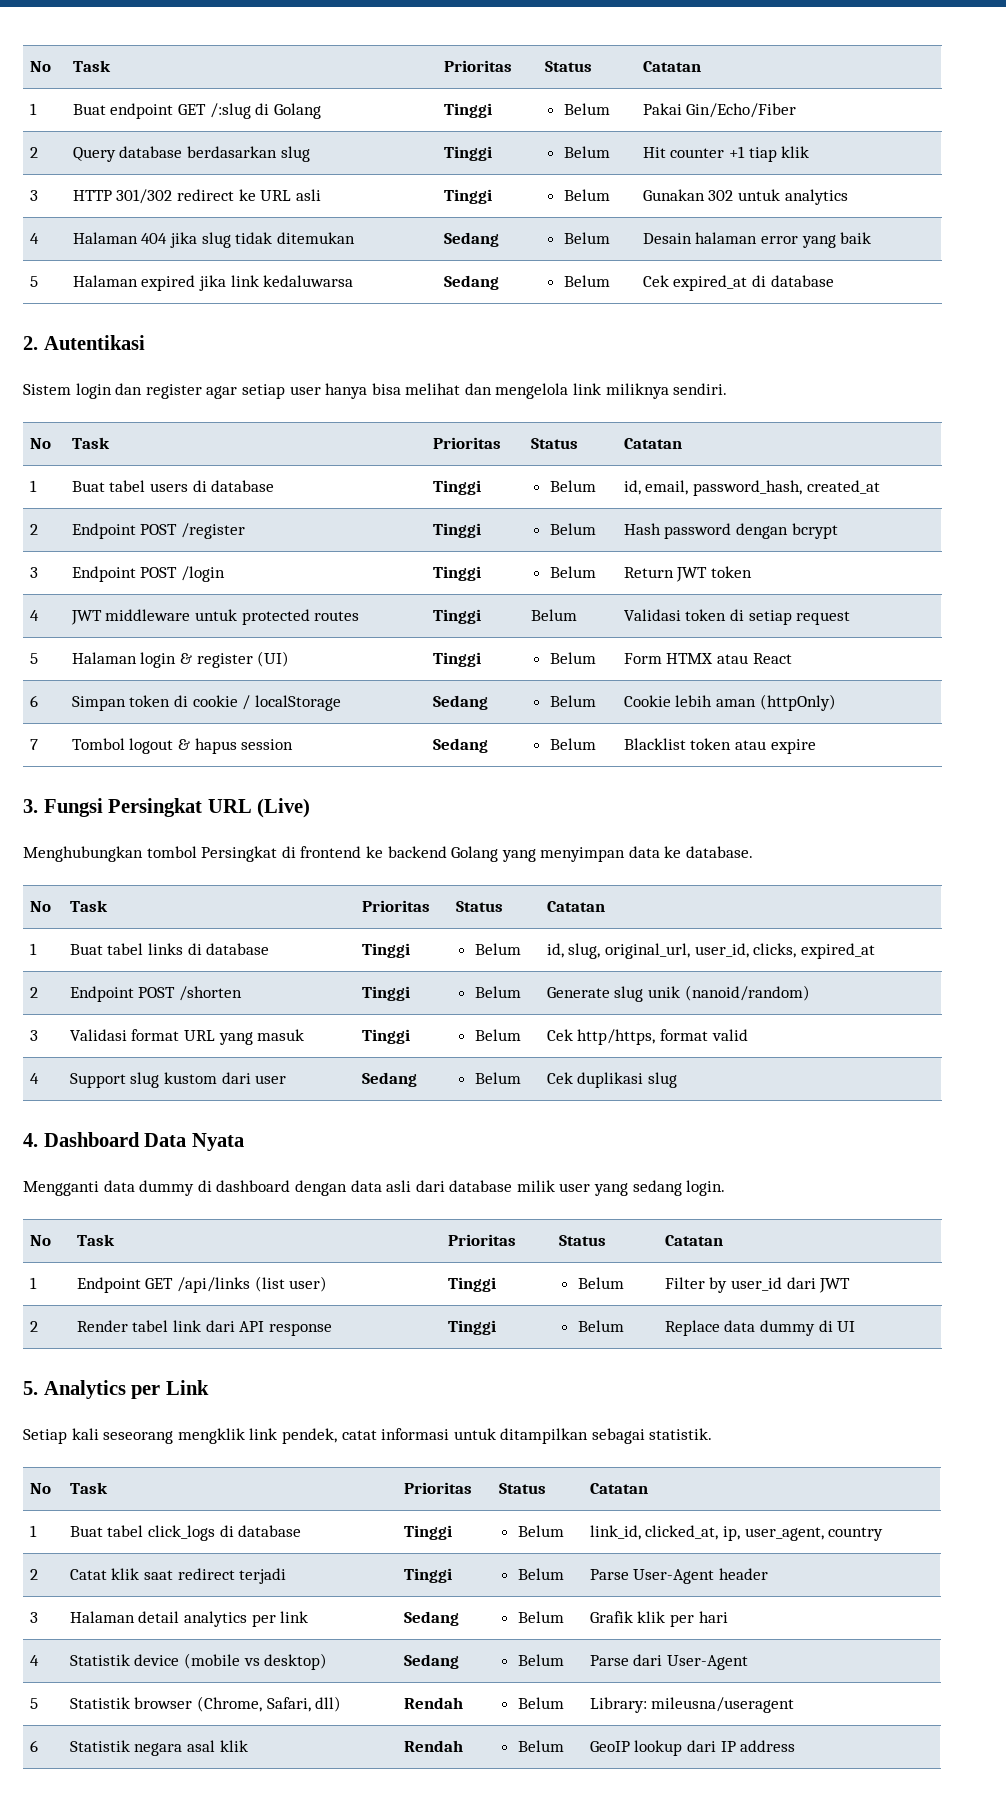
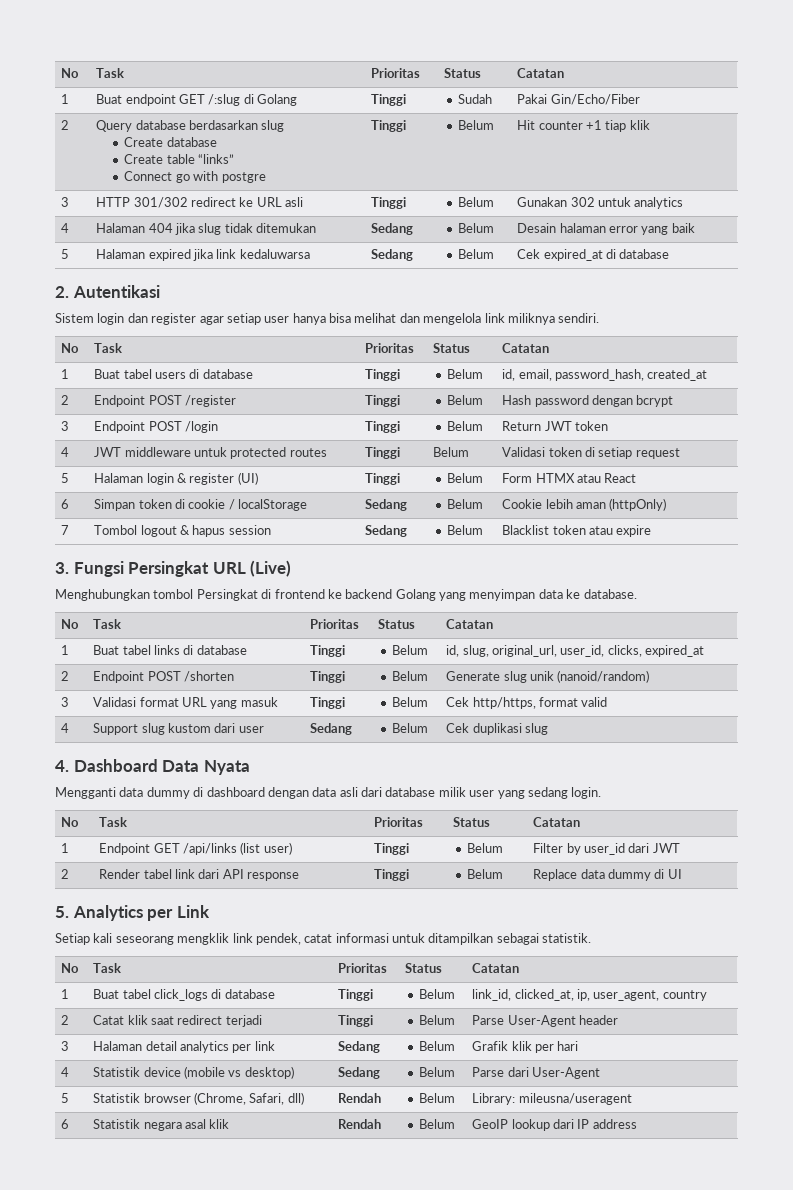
[563,103,610,115] Belum -> [458,94,493,104] Sudah
(310, 154) none -> [124,137,217,147] [124,154,235,164] [124,171,266,183] // Create database // Create table “links” // Connect go with postgre

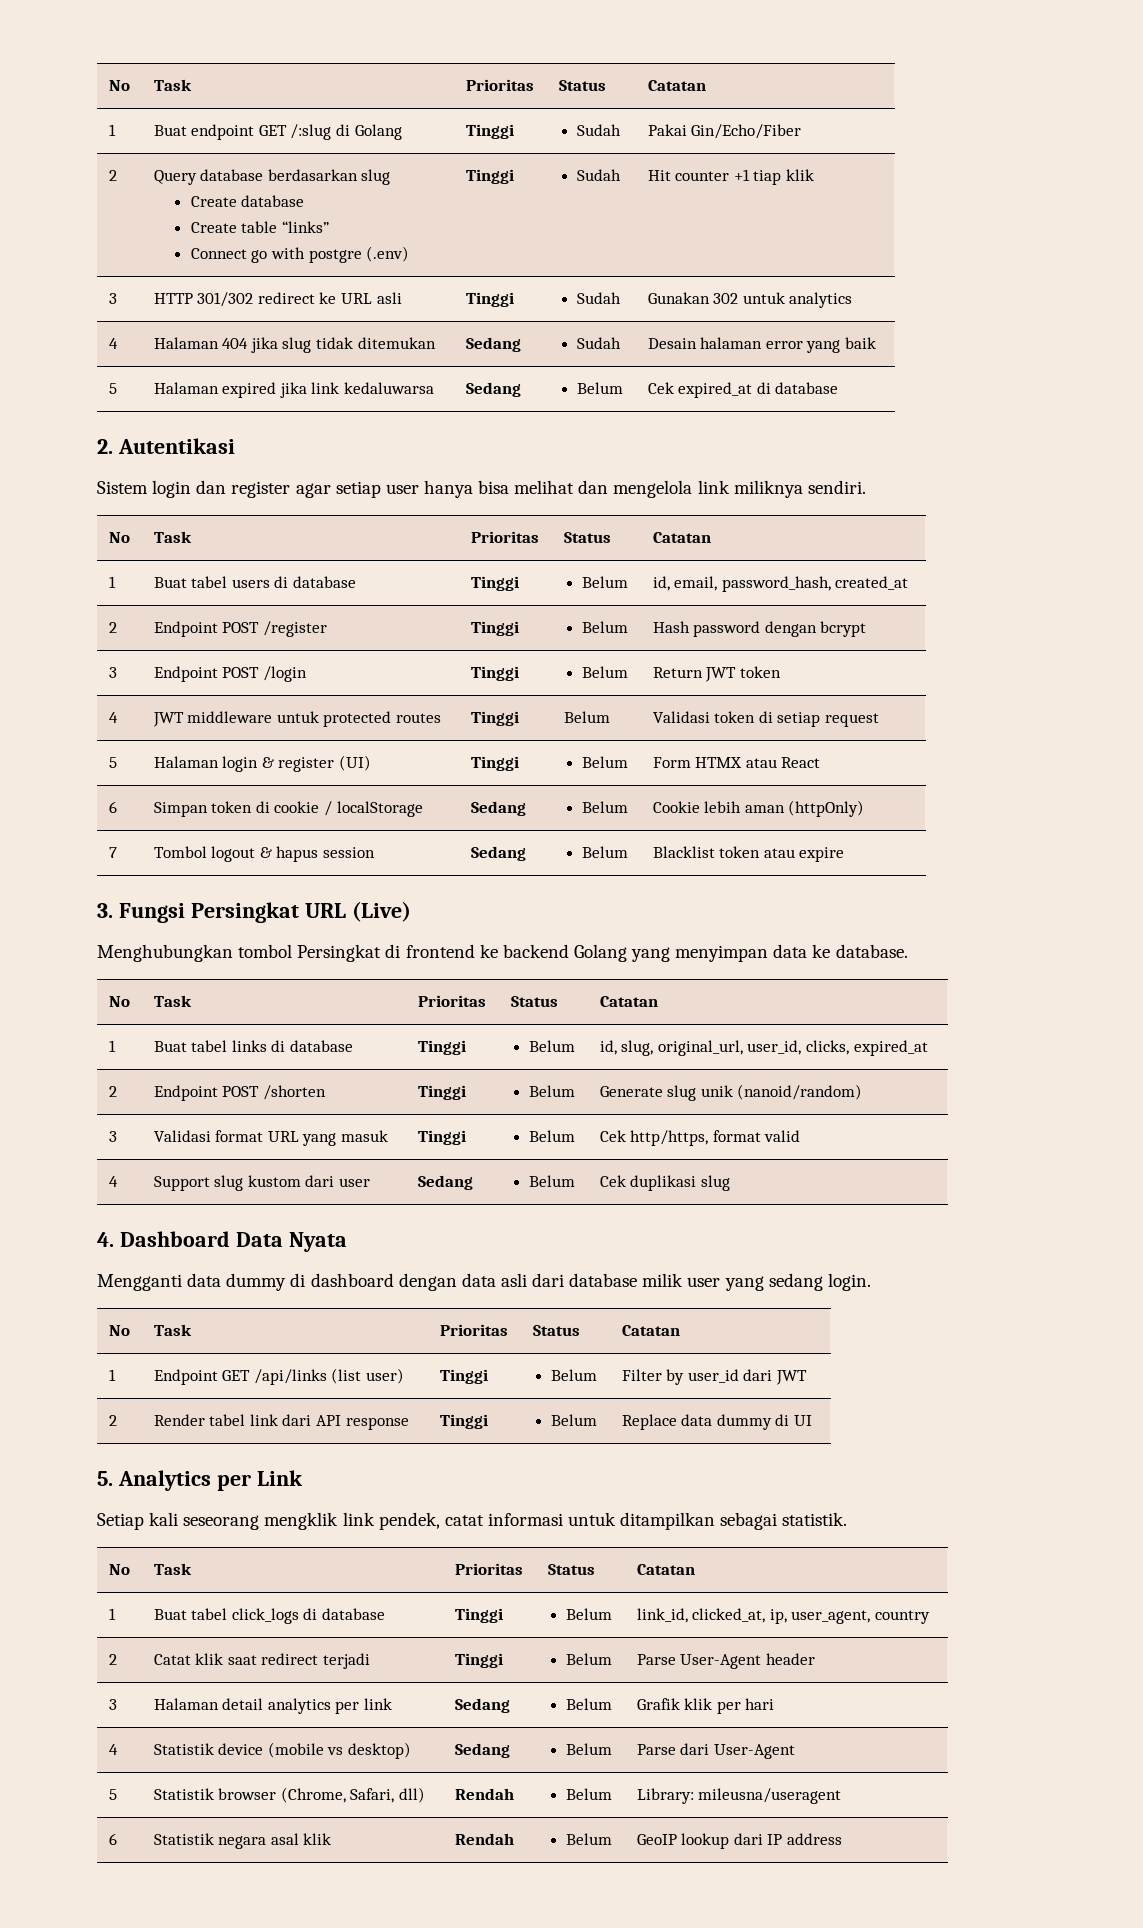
[371,120,407,132] [458,120,495,130] | Tinggi | Belum -> [366,246,410,262] [465,169,514,184] [577,169,622,181] (.env) | Tinggi | Sudah
[458,197,495,207] Belum -> [577,292,622,304] Sudah
[458,223,495,233] Belum -> [577,337,622,349] Sudah

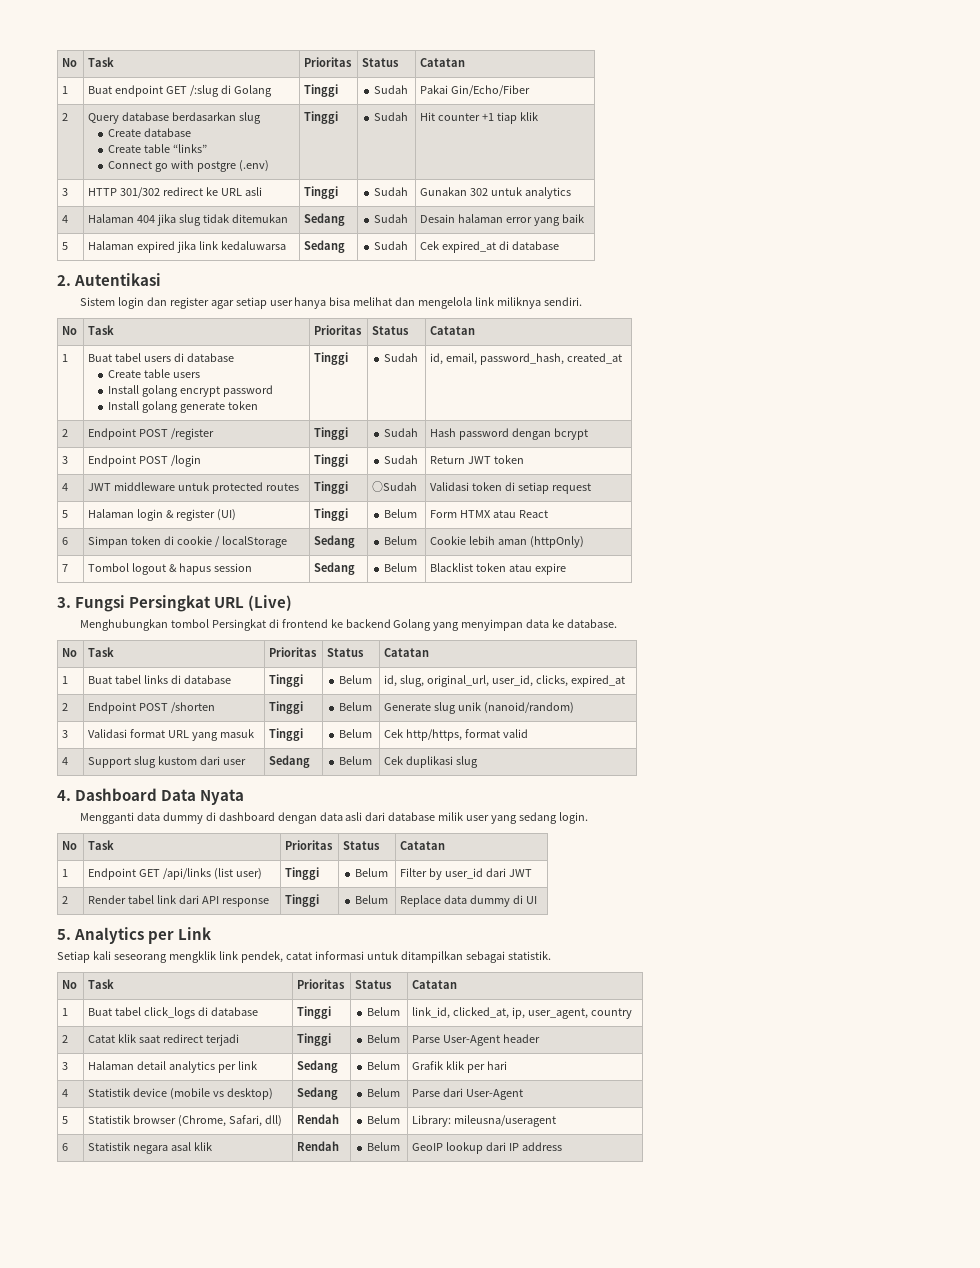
[577,382,624,394] Belum -> [374,241,409,250] Sudah
[470,576,519,591] [582,576,629,588] | Tinggi | Belum -> [107,369,200,378] [107,385,273,397] [107,401,258,413] [314,352,349,365] [384,353,419,362] // Create table users // Install golang encrypt password // Install golang generate token | Tinggi | Sudah
[582,621,629,633] Belum -> [384,428,419,437] Sudah
[582,666,629,678] Belum -> [384,455,419,464] Sudah
[563,711,610,723] Belum -> [372,481,418,492] ○Sudah

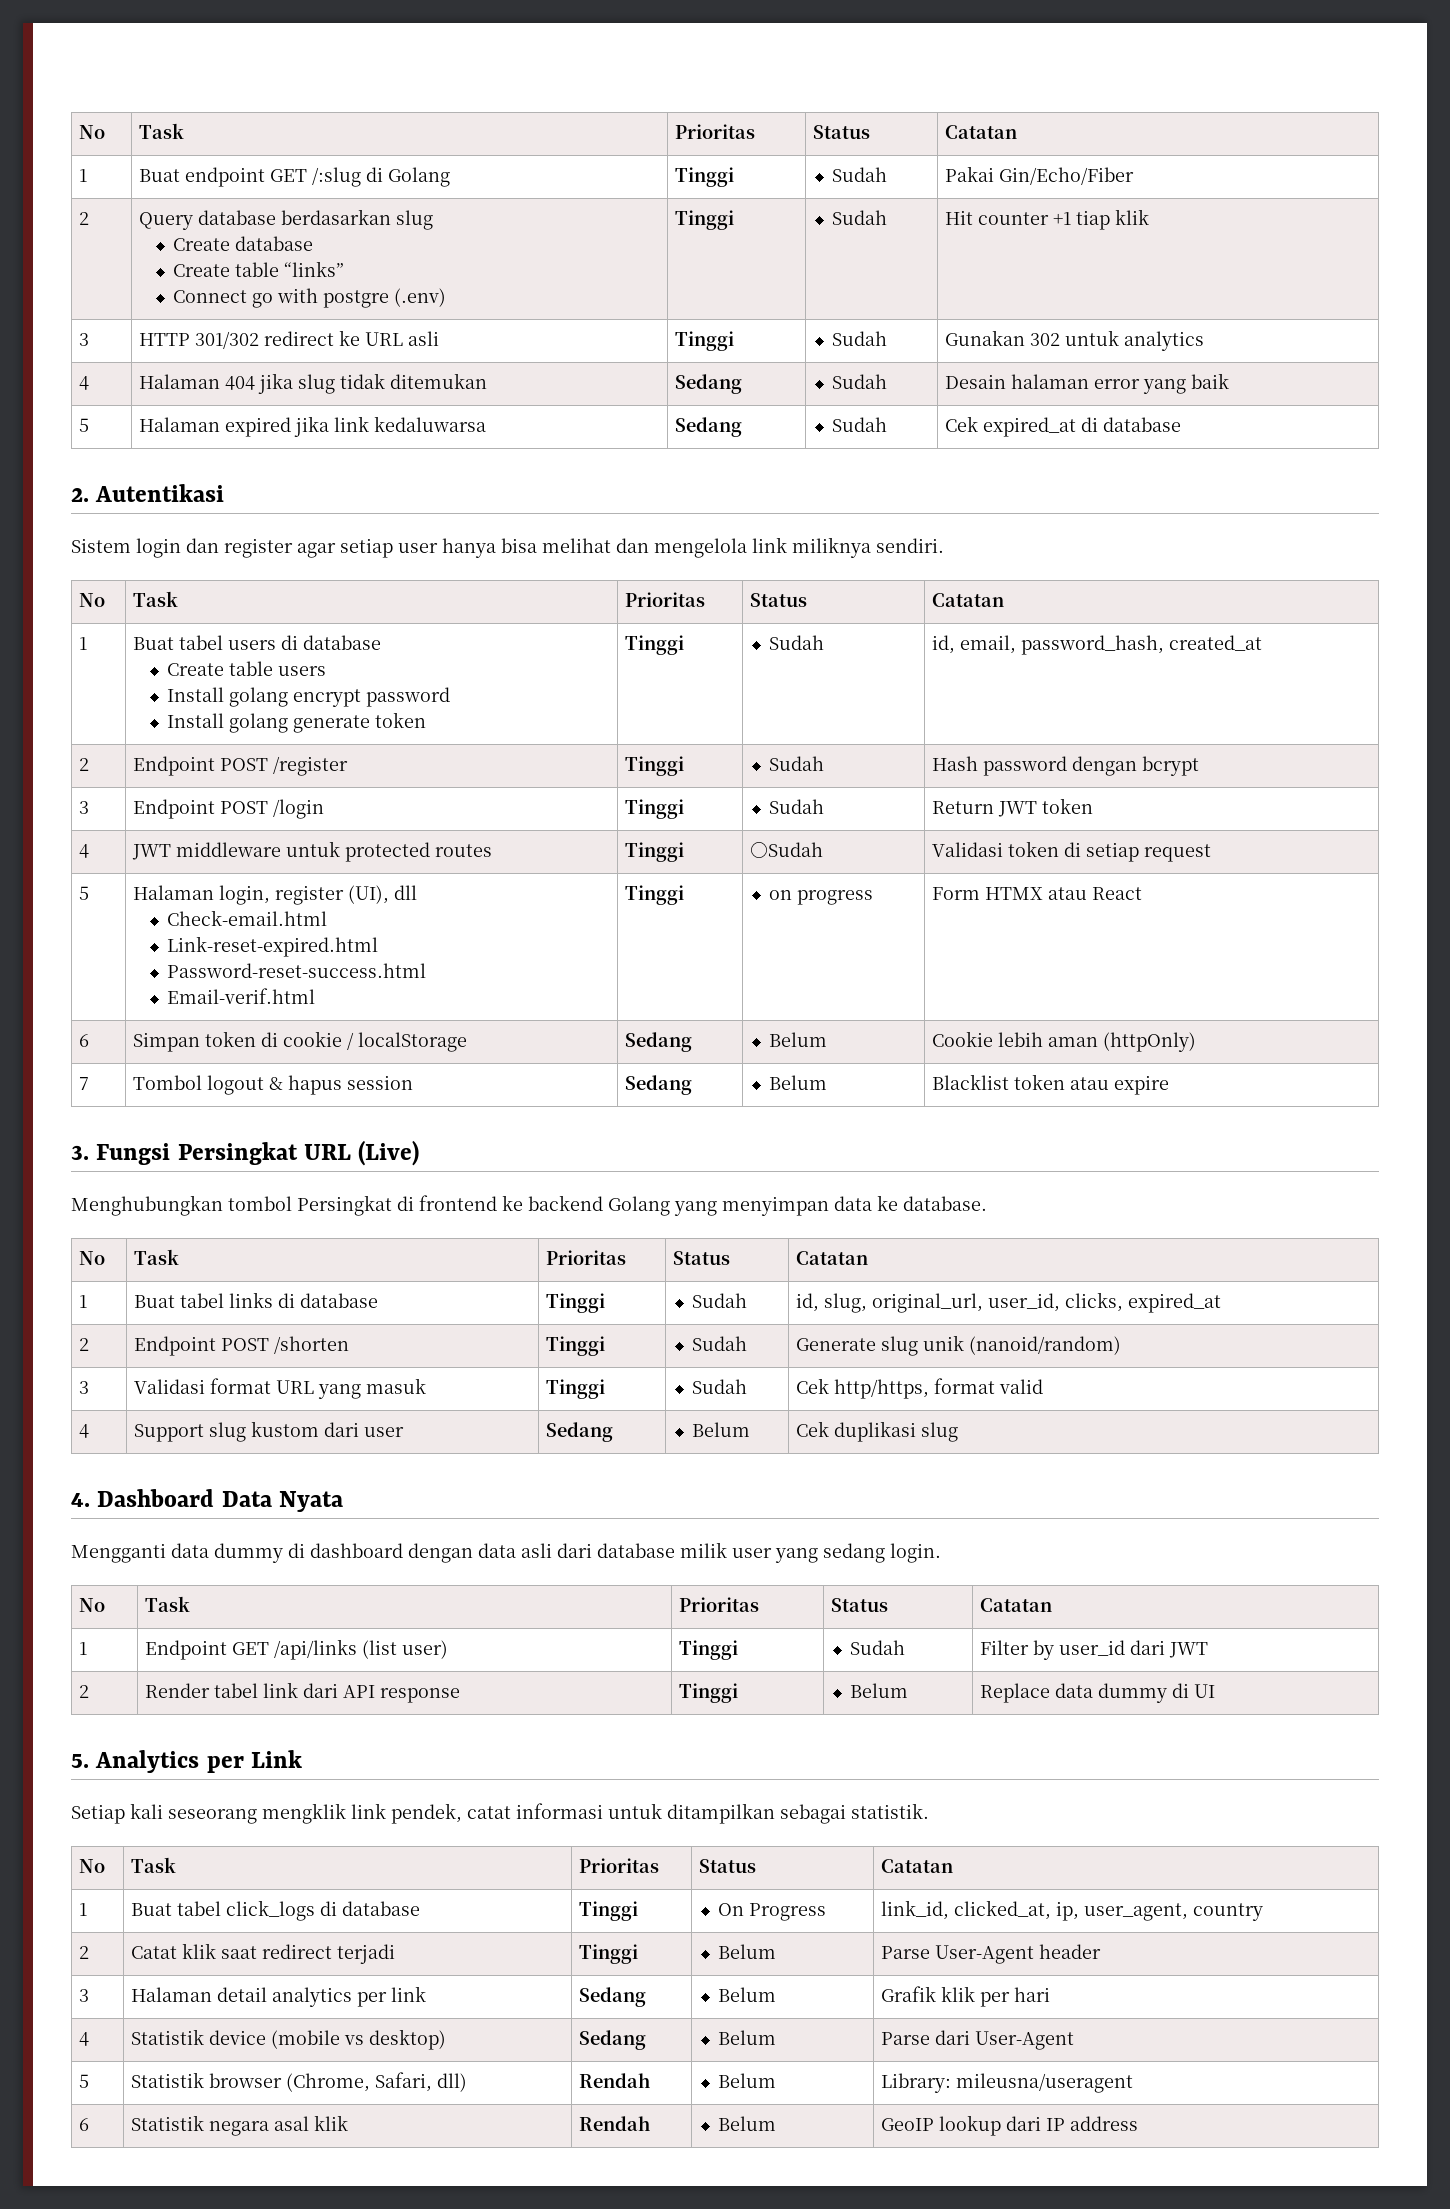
[137,509,237,521] [314,508,349,521] [384,509,418,518] login & register (UI) | Tinggi | Belum -> [218,885,417,905] [167,910,328,926] [167,936,379,957] [167,963,427,978] [167,988,316,1004] [624,885,684,905] [769,890,874,905] login, register (UI), dll // Check-email.html // Link-reset-expired.html // Password-reset-success.html // Email-verif.html | Tinggi | on progress
[339,675,373,684] Belum -> [692,1293,748,1308] Sudah
[339,702,373,711] Belum -> [692,1336,748,1351] Sudah
[339,729,373,738] Belum -> [692,1379,748,1394] Sudah
[355,868,389,877] Belum -> [850,1640,906,1655] Sudah
[367,1007,401,1016] Belum -> [718,1903,827,1921] On Progress

